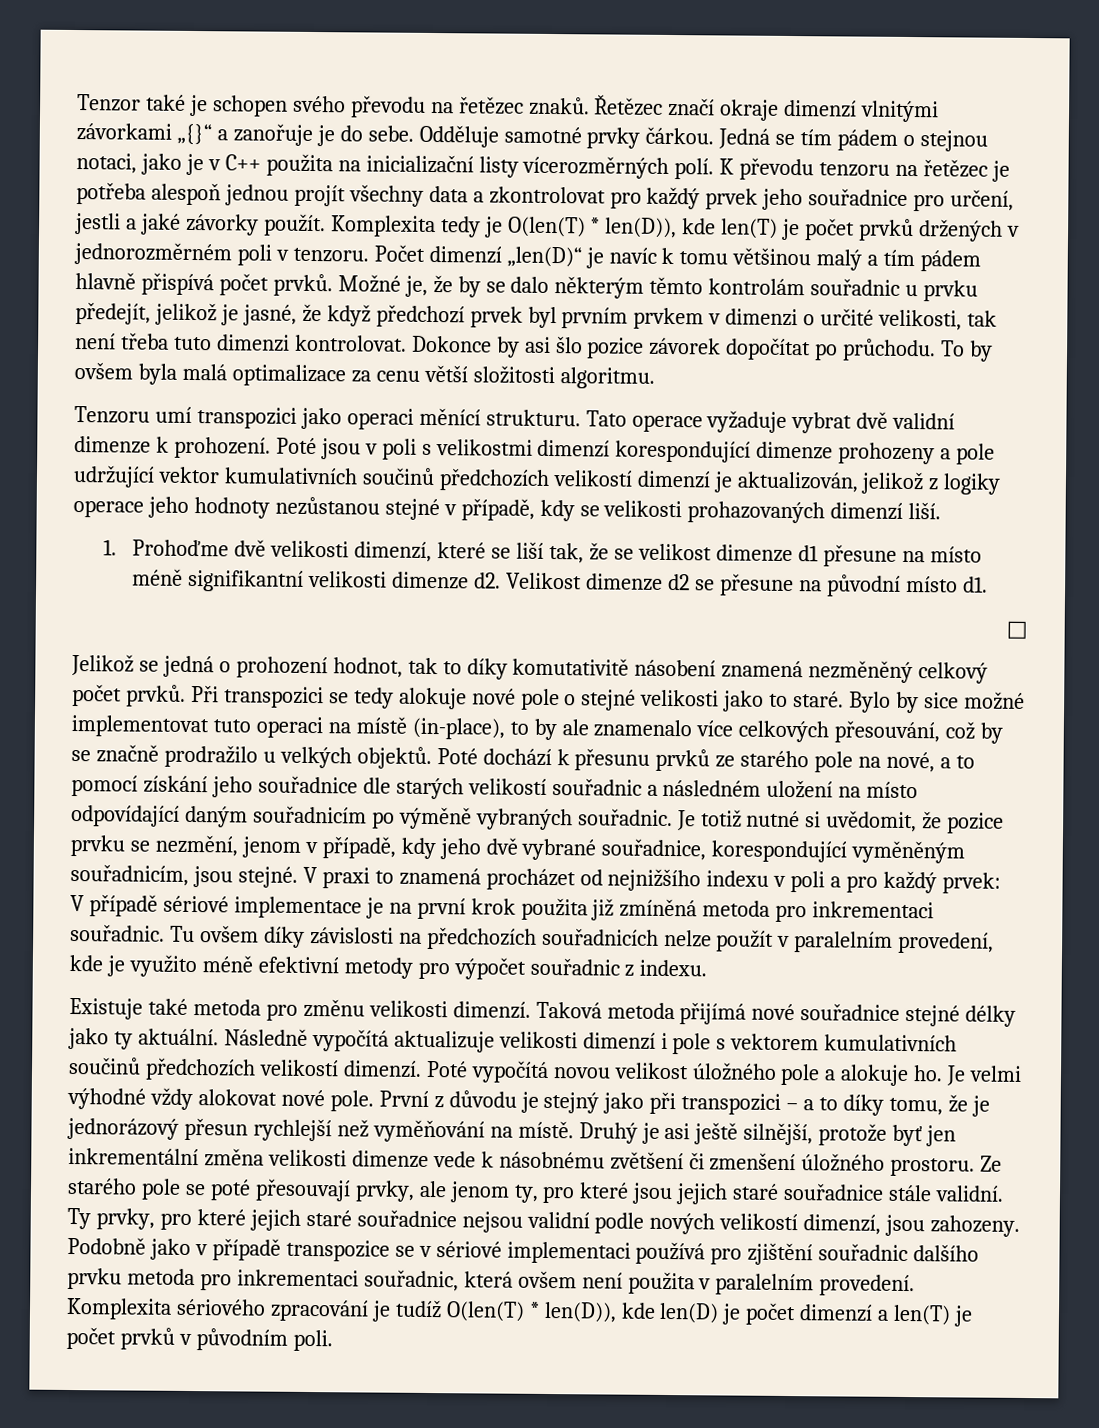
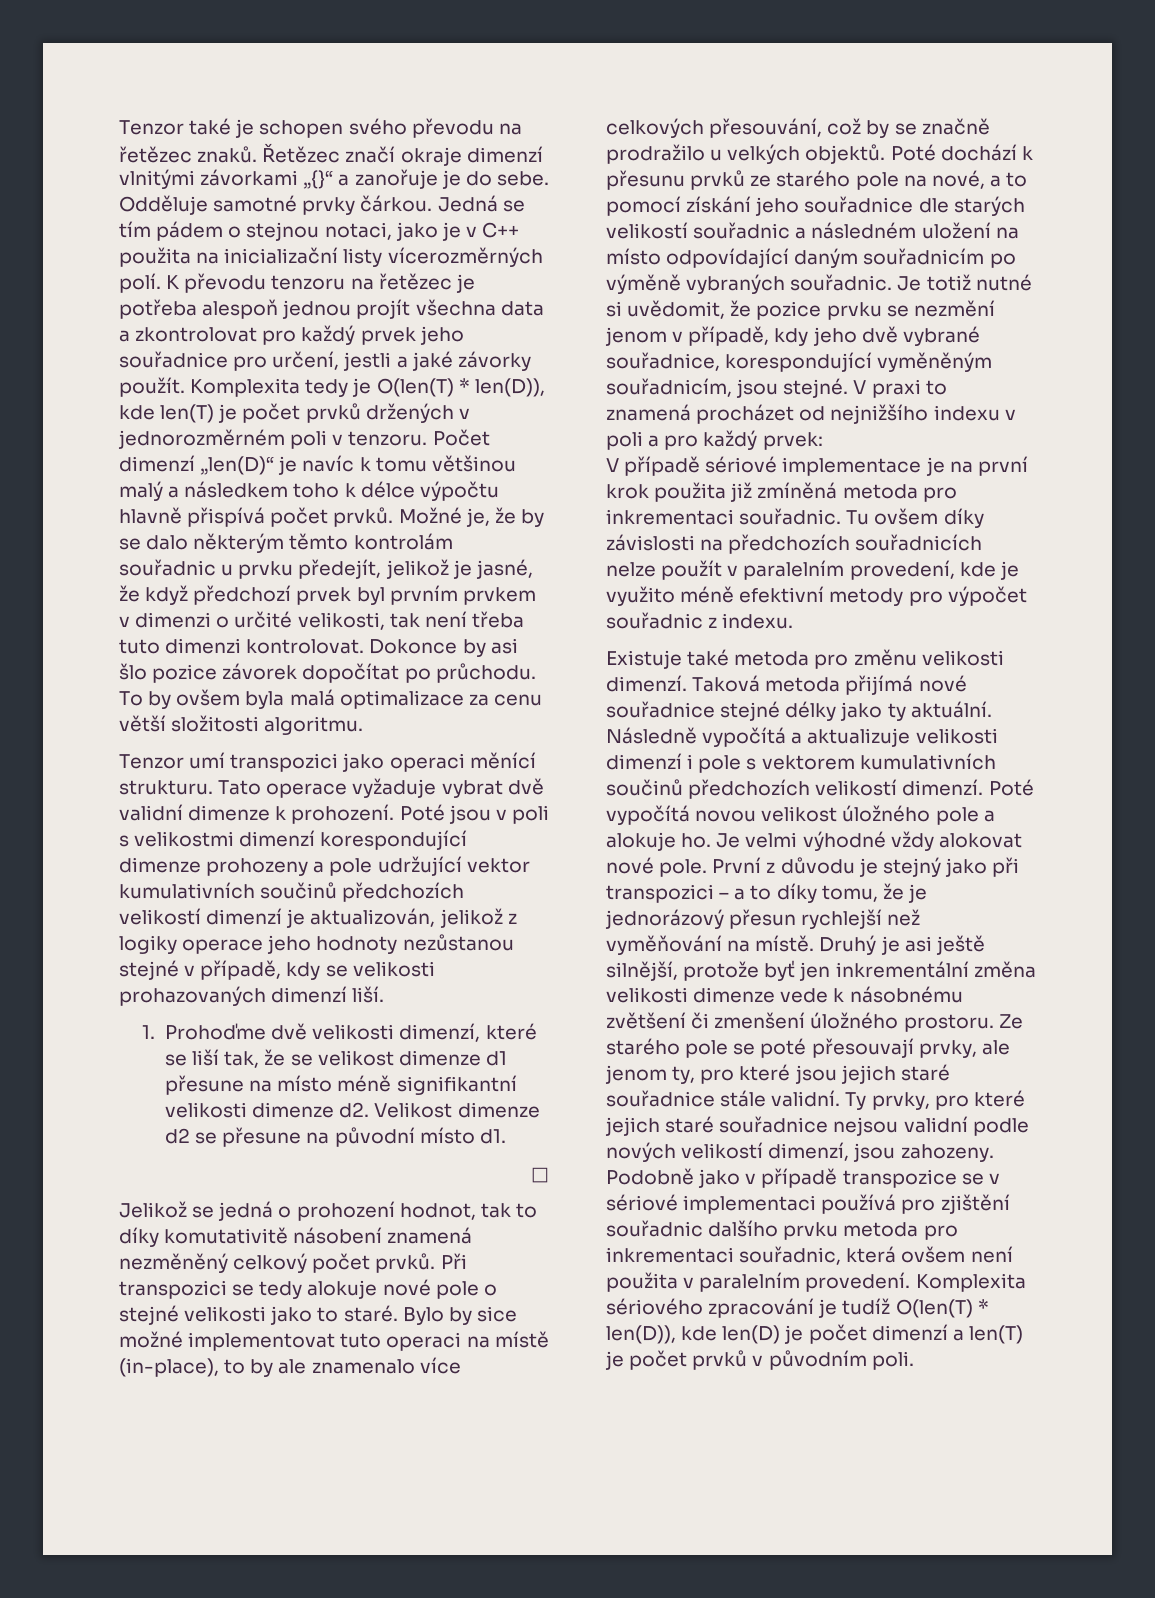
[348,184,424,207] všechny -> [415,299,496,316] všechna
[883,249,982,272] tím pádem -> [184,481,499,501] následkem toho k délce výpočtu
[74,406,150,424] Tenzoru -> [119,754,184,769] Tenzor
[154,834,238,857] nezmění, -> [913,300,995,317] nezmění
(389, 1040) none -> [791,732,803,744] a

